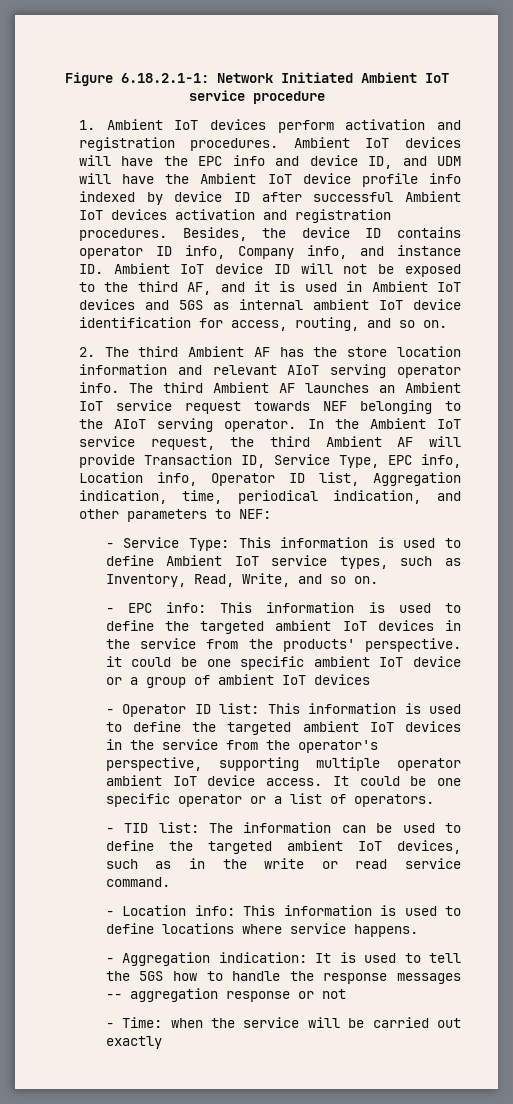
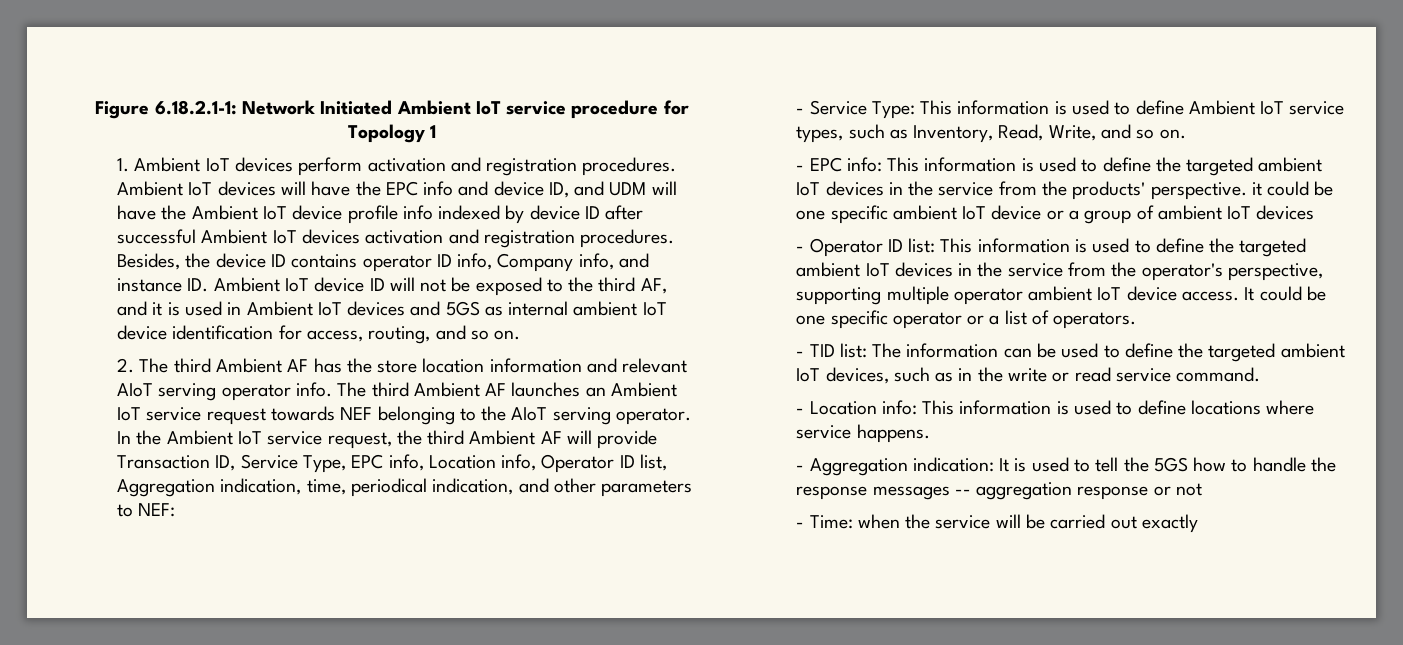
(325, 97) none -> [663,100,689,115] [347,124,437,143] for Topology 1

